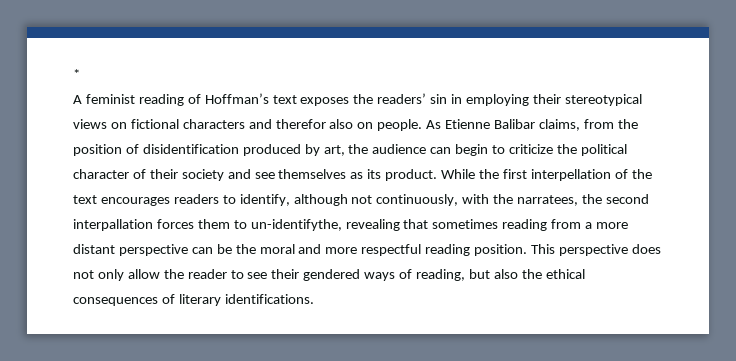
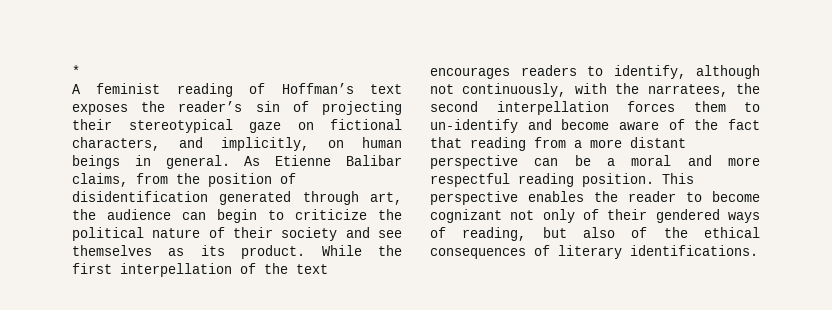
[377,93,530,106] readers’ sin in employing -> [178,101,402,115] reader’s sin of projecting
[73,119,107,129] views -> [249,122,281,133] gaze
[182,119,423,131] characters and therefor also on people. -> [72,137,402,151] [72,155,230,169] characters, and implicitly, on human beings in general.
[242,144,320,156] produced by -> [219,191,359,205] generated through
[73,169,129,179] character -> [152,228,201,238] nature
[73,219,153,231] interpallation -> [496,101,609,115] interpellation
[250,219,499,231] un-identifythe, revealing that sometimes -> [430,119,760,133] [430,137,462,148] un-identify and become aware of the fact that
[235,244,256,254] the -> [607,158,615,166] a
[631,244,661,254] [73,269,268,281] does not only allow the reader to see -> [528,191,760,202] [430,209,599,223] enables the reader to become cognizant not only of
(518, 274) none -> [631,227,648,238] of

